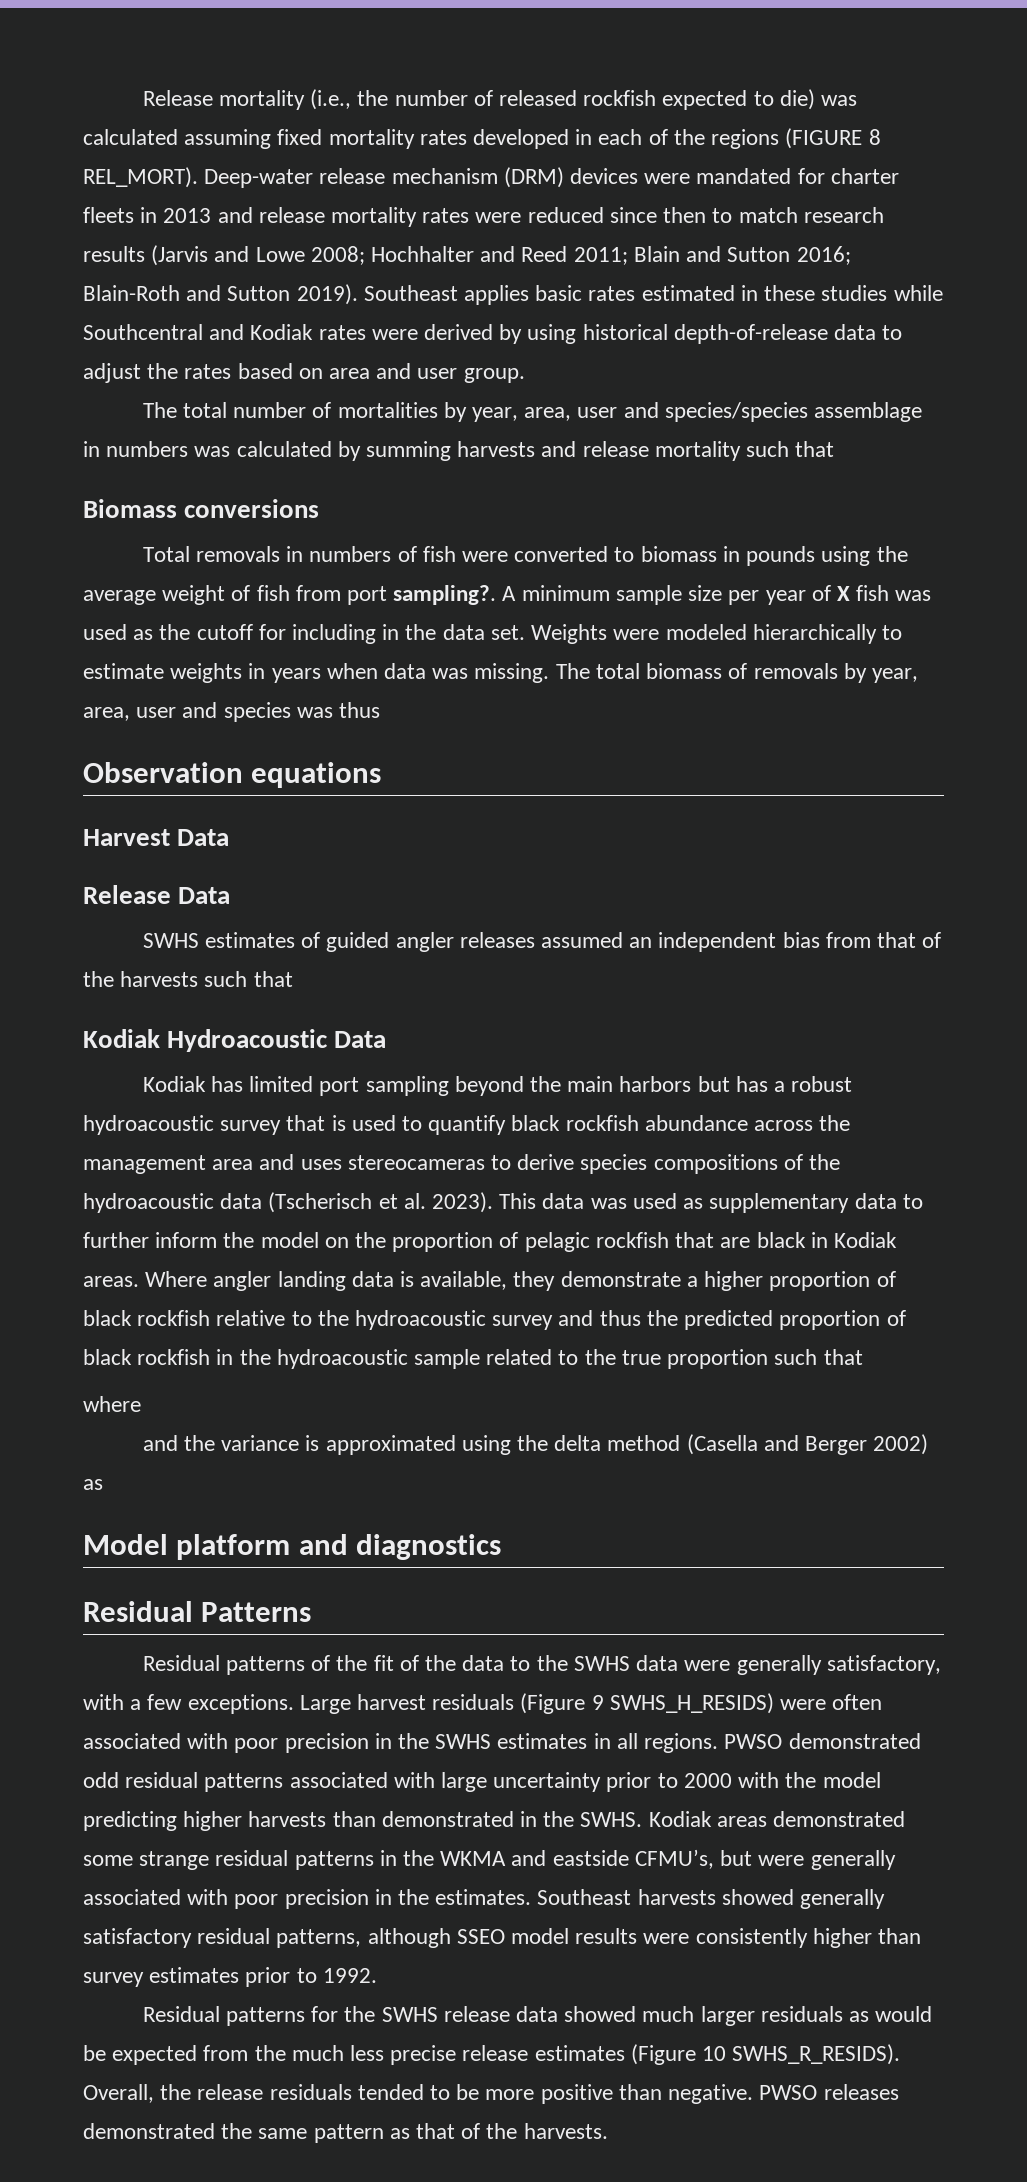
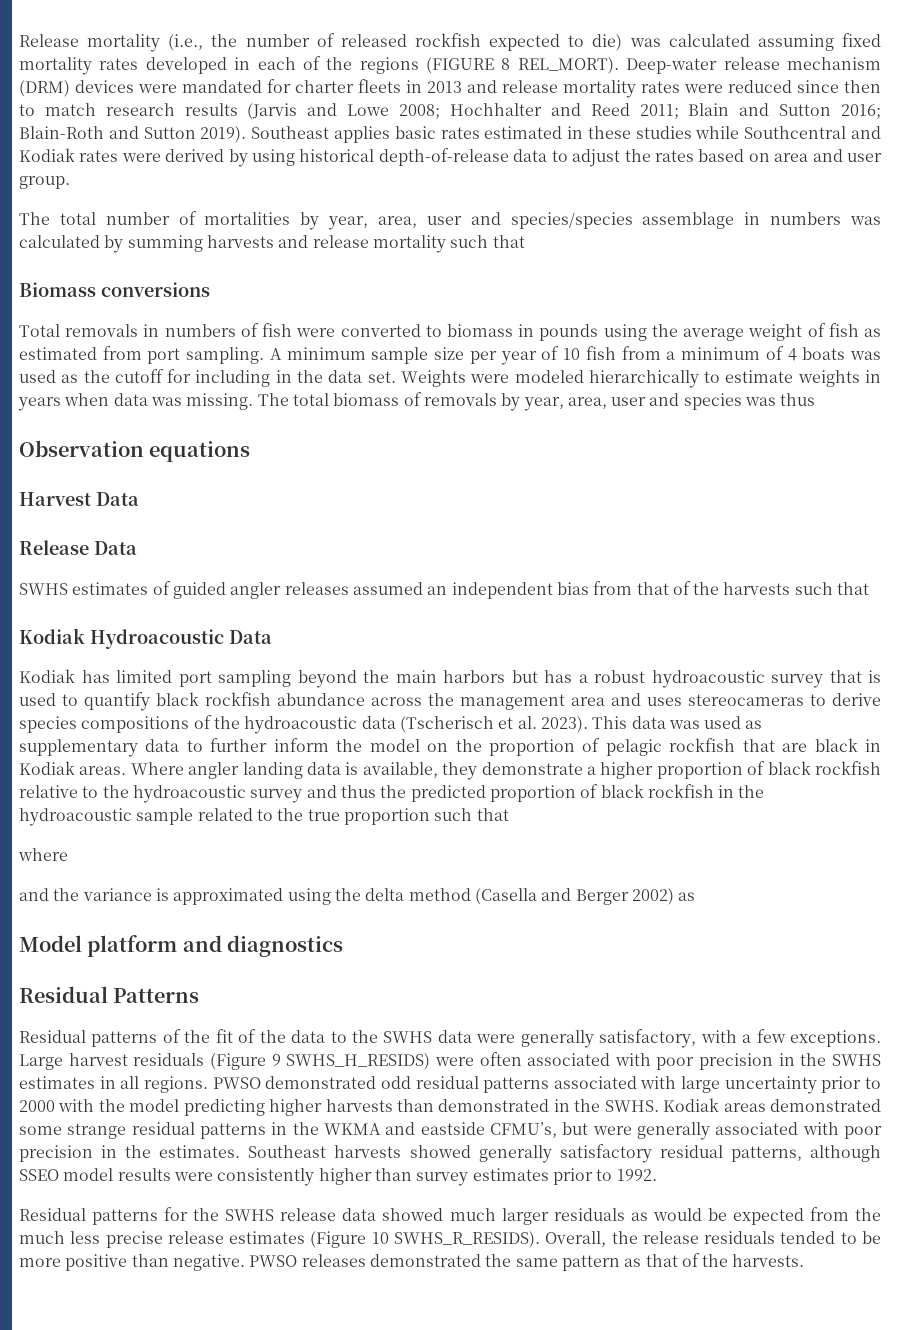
(290, 593) none -> [863,328,881,337] [19,347,97,360] as estimated
[393,585,497,605] sampling?. -> [186,347,265,364] sampling.
[836,585,890,601] X fish -> [563,346,846,361] 10 fish from a minimum of 4 boats

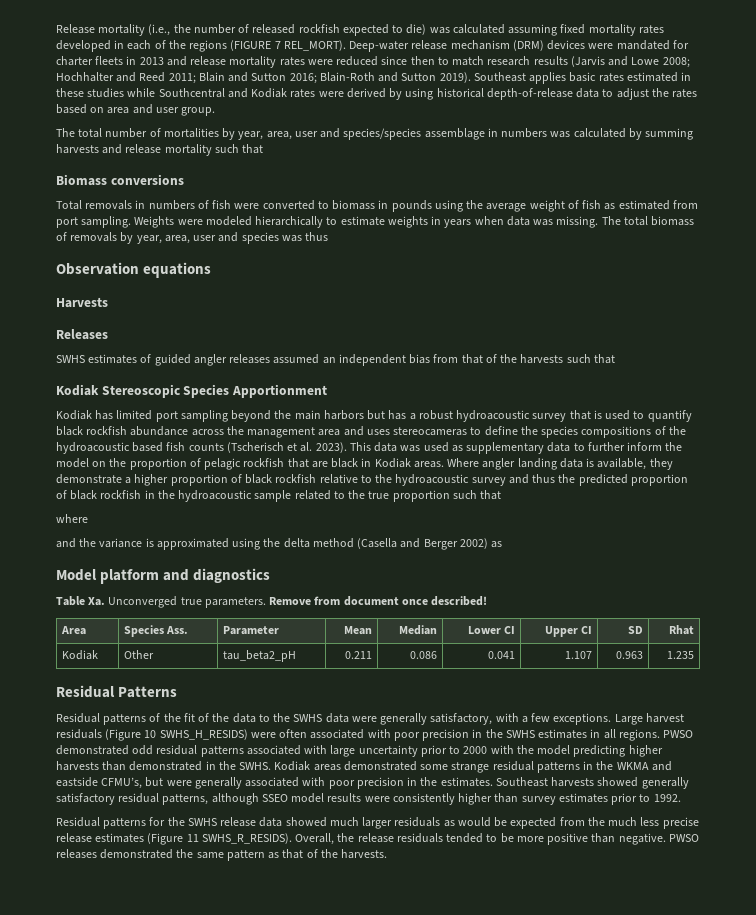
[501,58,511,70] 8 -> [274,41,281,49] 7
[269,346,881,365] [19,369,396,387] A minimum sample size per year of 10 fish from a minimum of 4 boats was used as the cutoff for including in the data set. -> (132, 222) none
[19,492,139,506] [19,540,137,555] Harvest Data // Release Data -> [56,297,108,308] [56,329,108,340] Harvests // Releases
[90,629,272,649] Hydroacoustic Data -> [101,384,327,398] Stereoscopic Species Apportionment
[832,693,881,706] derive -> [484,426,538,436] define the
[361,716,396,729] data -> [132,442,224,452] based fish counts
(344, 946) none -> [56,596,488,608] [61,626,87,635] [124,625,189,637] [223,626,280,635] [343,626,372,635] [398,625,437,635] [467,626,515,634] [544,626,592,637] [627,626,643,634] [668,625,694,635] [62,650,99,660] [124,650,155,659] [223,650,297,662] [344,651,372,659] [409,651,437,659] [487,651,515,659] [564,651,592,659] [615,651,643,659] [666,651,694,659] // Table Xa. Unconverged true parameters. Remove from document once described! // Area | Species Ass. | Parameter | Mean | Median | Lower CI | Upper CI | SD | Rhat // Kodiak | Other | tau_beta2_pH | 0.211 | 0.086 | 0.041 | 1.107 | 0.963 | 1.235
[271,1054,281,1066] 9 -> [144,730,157,738] 10
[371,1232,389,1244] 10 -> [186,834,199,842] 11

